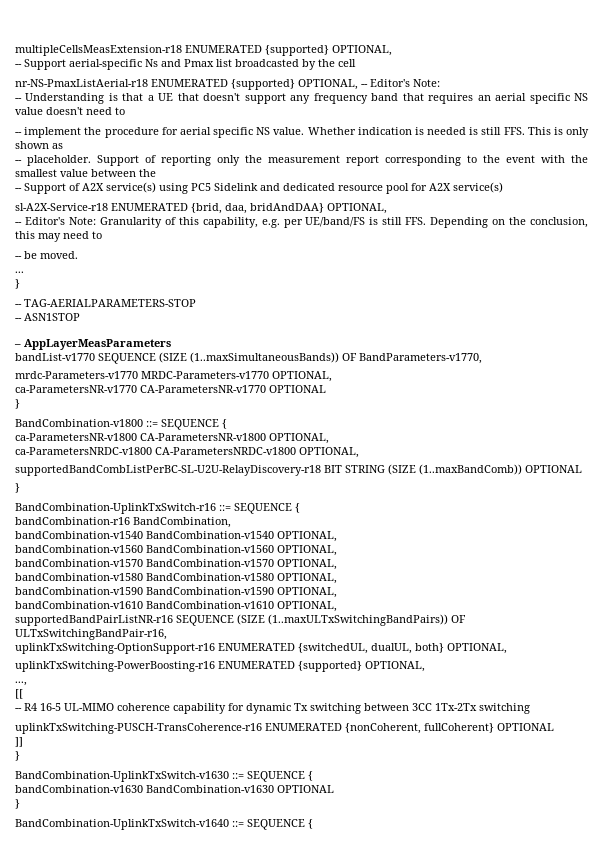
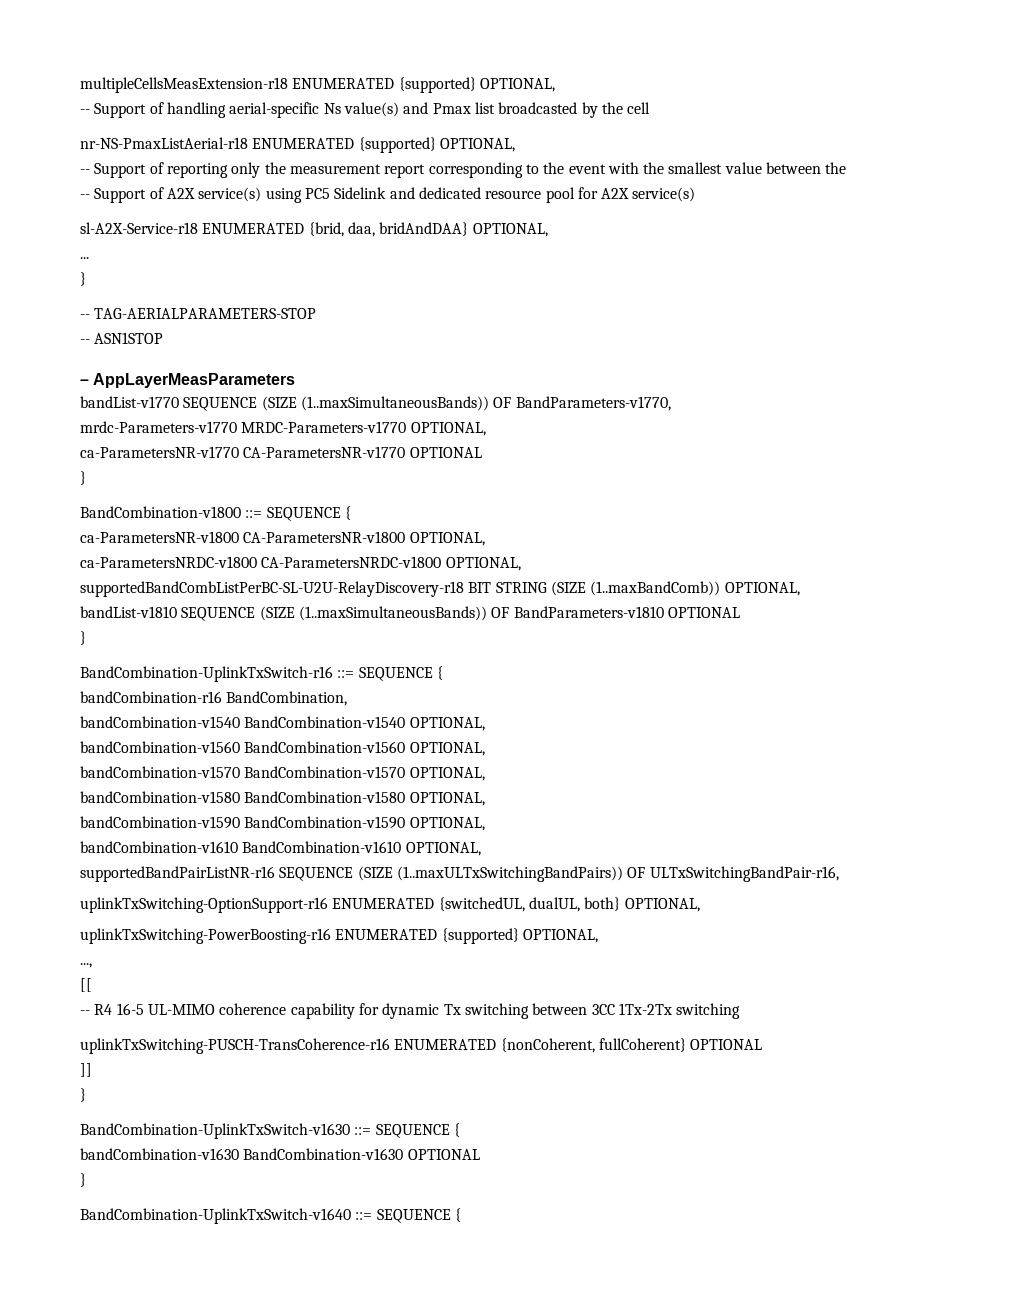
(66, 64) none -> [149,102,226,118] of handling
(158, 63) none -> [343,102,399,117] value(s)
[361,79,440,87] [15,93,589,104] [15,107,125,115] [15,127,589,138] [15,141,63,149] [15,155,91,166] -- Editor's Note: // -- Understanding is that a UE that doesn't support any frequency band that requires an aerial specific NS value doesn't need to // -- implement the procedure for aerial specific NS value. Whether indication is needed is still FFS. This is only shown as // -- placeholder. -> [80,169,90,174] // --
[15,217,588,228] [15,231,102,242] [15,251,78,259] // -- Editor's Note: Granularity of this capability, e.g. per UE/band/FS is still FFS. Depending on the conclusion, this may need to // -- be moved. -> (548, 230) none
(522, 469) none -> [724,582,800,596] [80,606,664,621] OPTIONAL, // bandList-v1810 SEQUENCE (SIZE (1..maxSimultaneousBands)) OF BandParameters-v1810

